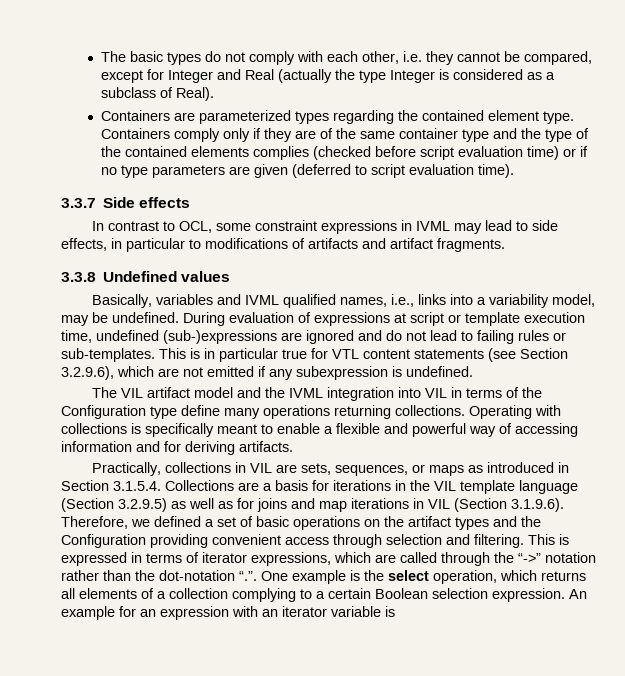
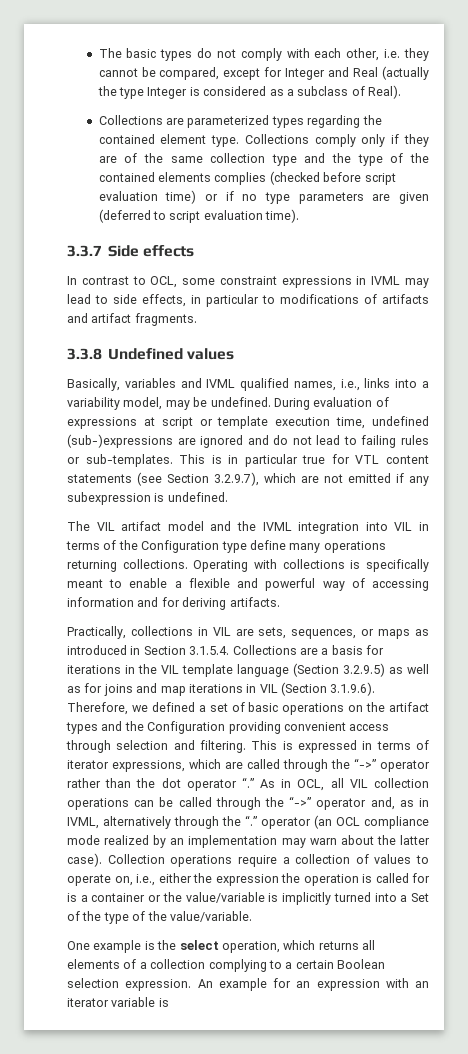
[100,110,170,121] Containers -> [98,115,163,125] Collections
[100,128,170,139] Containers -> [244,134,309,144] Collections
[398,128,458,139] container -> [210,153,266,163] collection
[61,366,114,380] 3.2.9.6), -> [214,472,259,486] 3.2.9.7),
[545,552,596,563] notation -> [380,760,430,772] operator
[159,570,257,581] dot-notation “.”. -> [161,777,430,791] [67,796,429,810] [67,815,429,829] [67,835,430,848] [67,853,429,867] [67,873,430,886] [67,892,430,905] [67,911,252,924] dot operator “.” As in OCL, all VIL collection operations can be called through the “->” operator and, as in IVML, alternatively through the “.” operator (an OCL compliance mode realized by an implementation may warn about the latter case). Collection operations require a collection of values to operate on, i.e., either the expression the operation is called for is a container or the value/variable is implicitly turned into a Set of the type of the value/variable. //

